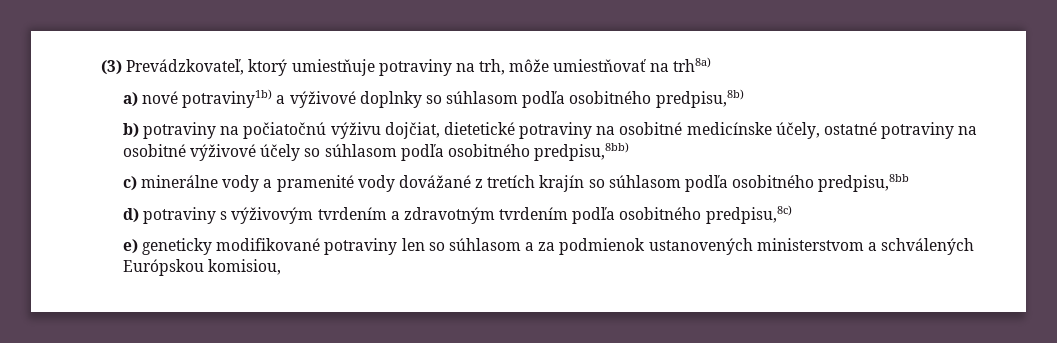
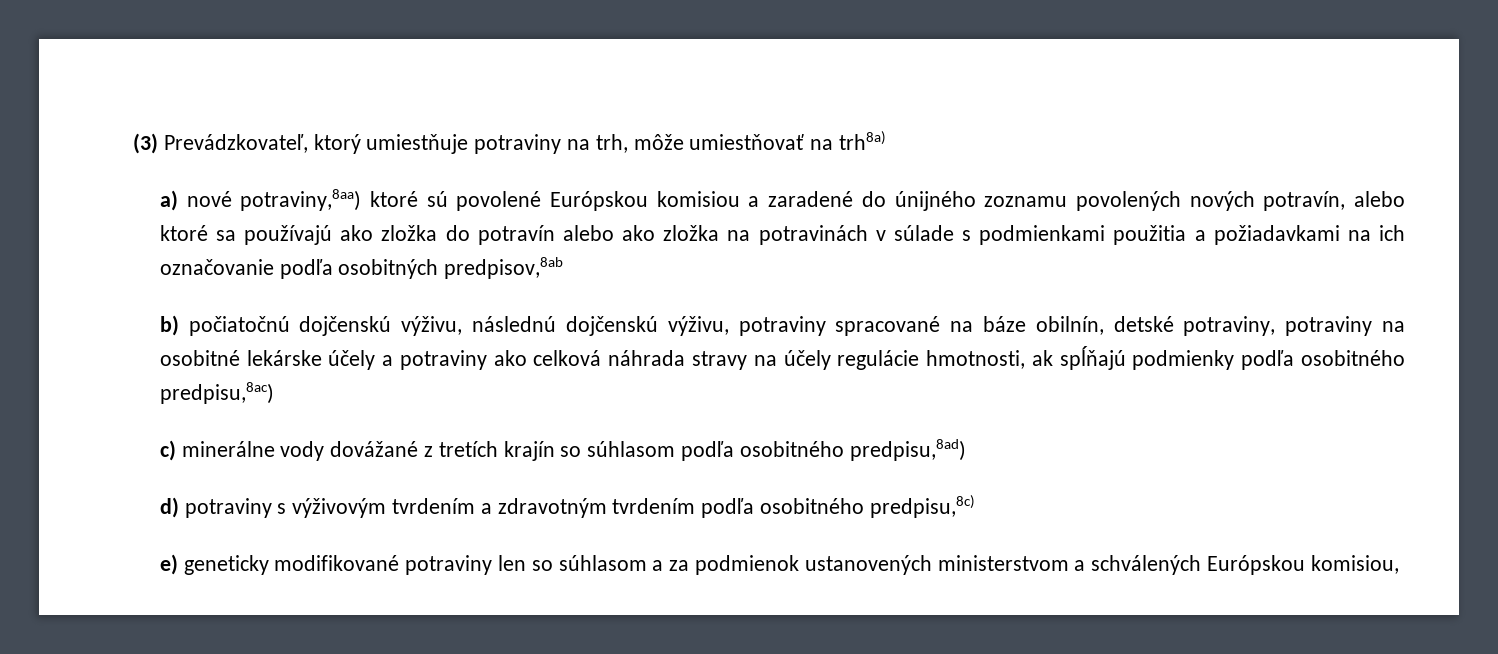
[182,89,744,108] [122,122,978,139] [122,142,630,161] potraviny1b) a výživové doplnky so súhlasom podľa osobitného predpisu,8b) // b) potraviny na počiatočnú výživu dojčiat, dietetické potraviny na osobitné medicínske účely, ostatné potraviny na osobitné výživové účely so súhlasom podľa osobitného predpisu,8bb) -> [240,189,1405,211] [159,225,1405,245] [159,257,564,279] [159,315,1406,336] [159,346,1405,370] [159,382,274,404] potraviny,8aa) ktoré sú povolené Európskou komisiou a zaradené do únijného zoznamu povolených nových potravín, alebo ktoré sa používajú ako zložka do potravín alebo ako zložka na potravinách v súlade s podmienkami použitia a požiadavkami na ich označovanie podľa osobitných predpisov,8ab // b) počiatočnú dojčenskú výživu, následnú dojčenskú výživu, potraviny spracované na báze obilnín, detské potraviny, potraviny na osobitné lekárske účely a potraviny ako celková náhrada stravy na účely regulácie hmotnosti, ak spĺňajú podmienky podľa osobitného predpisu,8ac)
[263,175,395,192] a pramenité vody -> (325, 451) none
[818,174,910,192] predpisu,8bb -> [849,439,966,461] predpisu,8ad)

